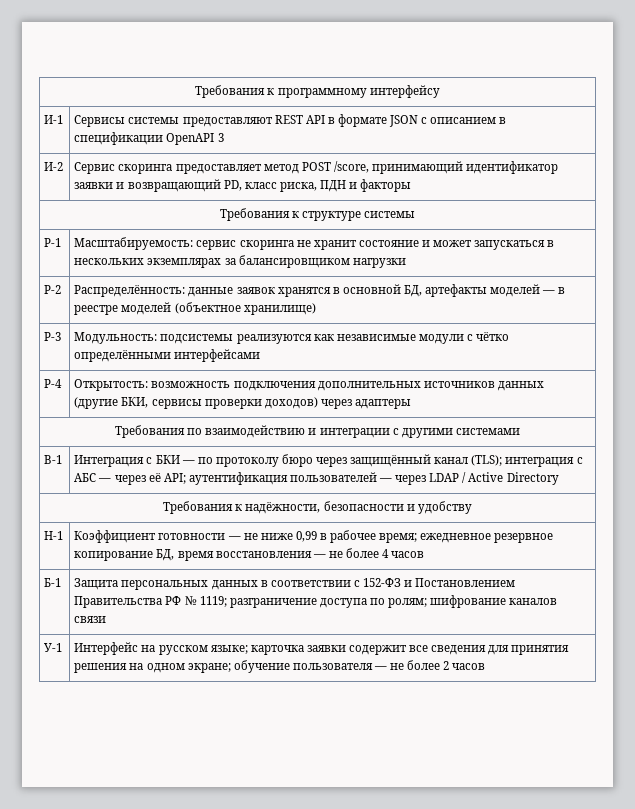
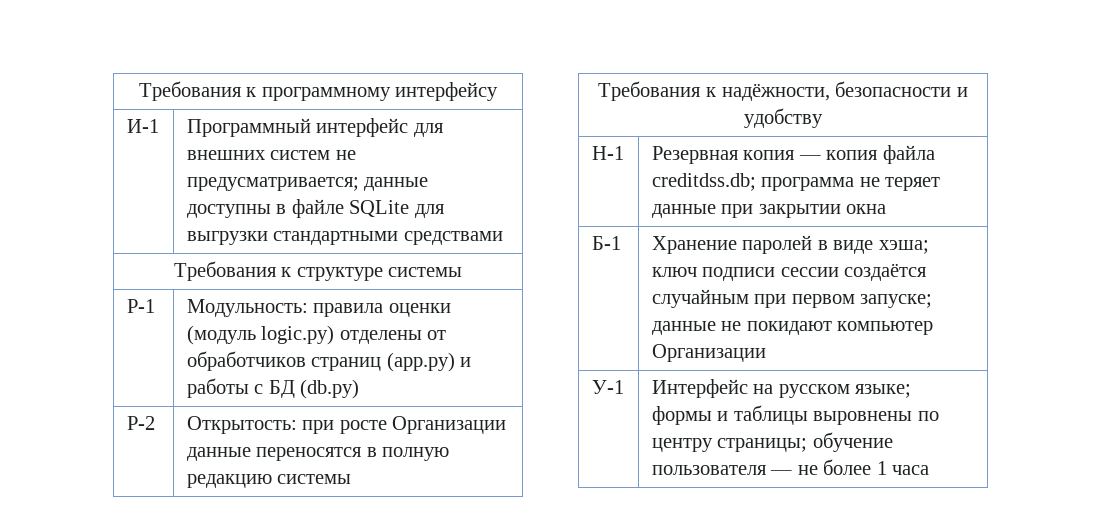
[74,114,507,127] [74,132,224,145] [44,162,64,171] [74,161,559,174] [74,179,412,192] Сервисы системы предоставляют REST API в формате JSON с описанием в спецификации OpenAPI 3 // И-2 | Сервис скоринга предоставляет метод POST /score, принимающий идентификатор заявки и возвращающий PD, класс риска, ПДН и факторы -> [186,118,444,137] [186,150,356,160] [186,177,429,191] [186,199,445,218] [186,231,503,245] Программный интерфейс для внешних систем не предусматривается; данные доступны в файле SQLite для выгрузки стандартными средствами
[74,237,555,250] [74,255,406,268] [44,285,62,294] [74,284,566,297] [74,302,316,315] [44,332,62,341] [74,332,510,344] [74,349,261,362] [44,379,63,388] [74,379,544,391] [74,397,411,409] [115,425,520,438] [44,455,63,464] [74,454,583,467] [74,472,559,485] Масштабируемость: сервис скоринга не хранит состояние и может запускаться в нескольких экземплярах за балансировщиком нагрузки // Р-2 | Распределённость: данные заявок хранятся в основной БД, артефакты моделей — в реестре моделей (объектное хранилище) // Р-3 | Модульность: подсистемы реализуются как независимые модули с чётко определёнными интерфейсами // Р-4 | Открытость: возможность подключения дополнительных источников данных (другие БКИ, сервисы проверки доходов) через адаптеры // Требования по взаимодействию и интеграции с другими системами // В-1 | Интеграция с БКИ — по протоколу бюро через защищённый канал (TLS); интеграция с АБС — через её API; аутентификация пользователей — через LDAP / Active Directory -> [186,299,451,317] [186,325,447,345] [186,351,472,372] [186,378,360,399] [126,416,155,430] [186,416,507,434] [186,447,450,461] [186,474,352,488] Модульность: правила оценки (модуль logic.py) отделены от обработчиков страниц (app.py) и работы с БД (db.py) // Р-2 | Открытость: при росте Организации данные переносятся в полную редакцию системы
[74,530,554,543] [74,548,425,561] [44,578,62,587] [74,578,516,590] [74,595,558,608] [74,616,107,623] Коэффициент готовности — не ниже 0,99 в рабочее время; ежедневное резервное копирование БД, время восстановления — не более 4 часов // Б-1 | Защита персональных данных в соответствии с 152-ФЗ и Постановлением Правительства РФ № 1119; разграничение доступа по ролям; шифрование каналов связи -> [651,145,935,164] [651,173,941,191] [651,204,887,218] [591,236,621,250] [651,235,929,254] [651,263,928,281] [651,289,933,308] [651,321,934,335] [651,344,766,362] Резервная копия — копия файла creditdss.db; программа не теряет данные при закрытии окна // Б-1 | Хранение паролей в виде хэша; ключ подписи сессии создаётся случайным при первом запуске; данные не покидают компьютер Организации
[250,645,570,655] [74,663,231,673] карточка заявки содержит все сведения для принятия решения на одном экране; -> [651,405,939,425] [651,438,808,452] формы и таблицы выровнены по центру страницы;
[443,661,486,670] 2 часов -> [876,461,930,475] 1 часа

